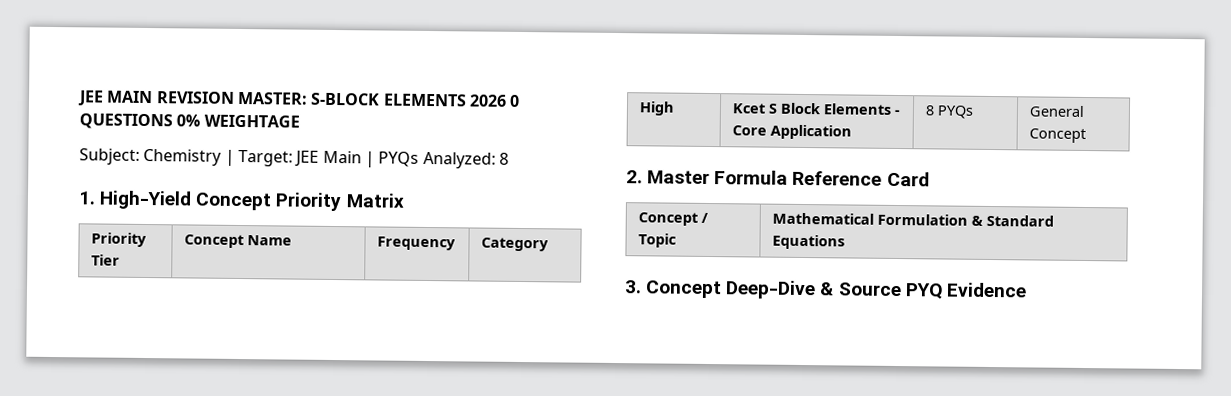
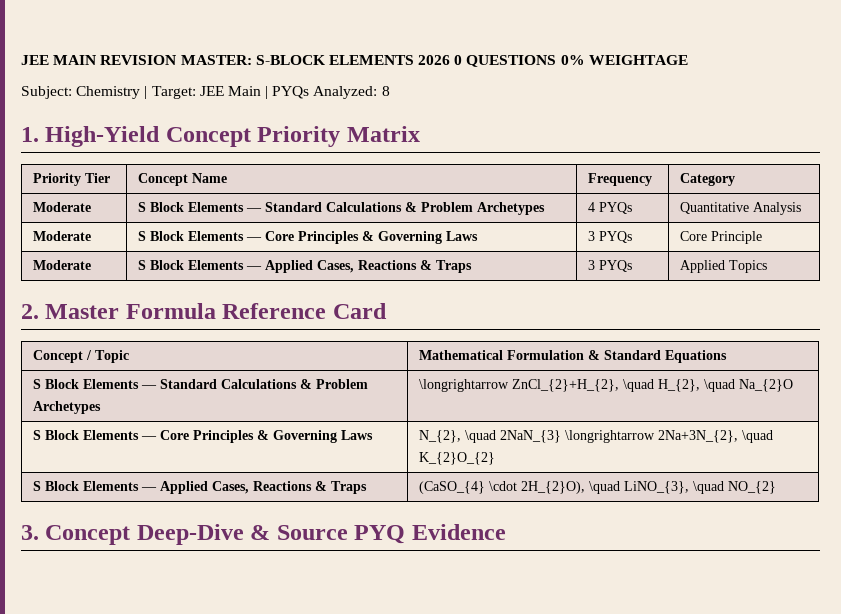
[638,101,675,116] [731,102,900,116] [731,124,852,140] [924,105,974,119] [1028,105,1085,117] [1028,128,1086,144] High | Kcet S Block Elements - Core Application | 8 PYQs | General Concept -> [33,202,92,212] [138,202,546,215] [588,202,633,214] [680,202,802,215] [33,231,92,241] [138,231,479,244] [588,231,633,243] [680,231,763,244] [33,260,92,270] [138,260,473,273] [588,260,633,272] [680,260,768,273] Moderate | S Block Elements — Standard Calculations & Problem Archetypes | 4 PYQs | Quantitative Analysis // Moderate | S Block Elements — Core Principles & Governing Laws | 3 PYQs | Core Principle // Moderate | S Block Elements — Applied Cases, Reactions & Traps | 3 PYQs | Applied Topics
(845, 242) none -> [33,379,369,389] [33,401,102,414] [419,379,794,392] [33,430,374,443] [419,430,774,443] [419,452,496,465] [33,481,368,494] [419,481,777,494] // S Block Elements — Standard Calculations & Problem Archetypes | \longrightarrow ZnCl_{2}+H_{2}, \quad H_{2}, \quad Na_{2}O // S Block Elements — Core Principles & Governing Laws | N_{2}, \quad 2NaN_{3} \longrightarrow 2Na+3N_{2}, \quad K_{2}O_{2} // S Block Elements — Applied Cases, Reactions & Traps | (CaSO_{4} \cdot 2H_{2}O), \quad LiNO_{3}, \quad NO_{2}

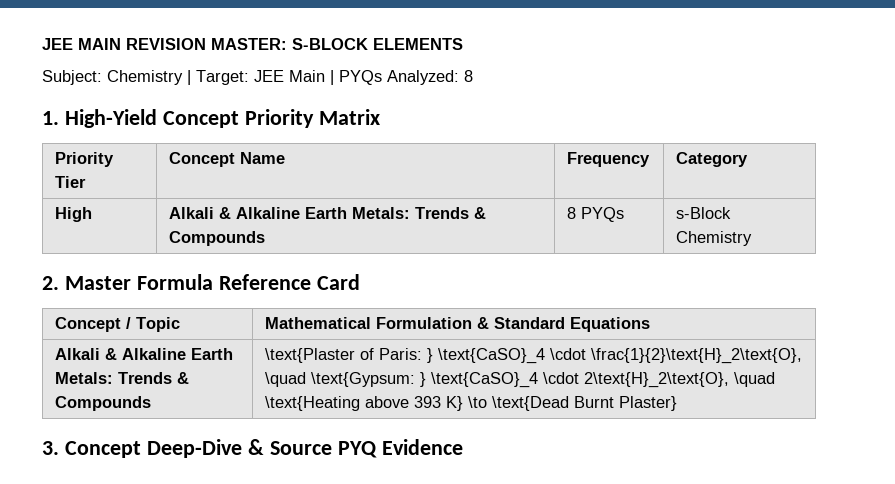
[418,55,688,67] 2026 0 QUESTIONS 0% WEIGHTAGE -> (463, 44) none
[33,202,92,212] [138,202,546,215] [588,202,633,214] [680,202,802,215] [33,231,92,241] [138,231,479,244] [588,231,633,243] [680,231,763,244] [33,260,92,270] [138,260,473,273] [588,260,633,272] [680,260,768,273] Moderate | S Block Elements — Standard Calculations & Problem Archetypes | 4 PYQs | Quantitative Analysis // Moderate | S Block Elements — Core Principles & Governing Laws | 3 PYQs | Core Principle // Moderate | S Block Elements — Applied Cases, Reactions & Traps | 3 PYQs | Applied Topics -> [54,207,92,222] [168,207,486,219] [168,231,265,246] [566,207,624,222] [675,207,731,219] [675,231,752,246] High | Alkali & Alkaline Earth Metals: Trends & Compounds | 8 PYQs | s-Block Chemistry
[33,379,369,389] [33,401,102,414] [419,379,794,392] [33,430,374,443] [419,430,774,443] [419,452,496,465] [33,481,368,494] [419,481,777,494] S Block Elements — Standard Calculations & Problem Archetypes | \longrightarrow ZnCl_{2}+H_{2}, \quad H_{2}, \quad Na_{2}O // S Block Elements — Core Principles & Governing Laws | N_{2}, \quad 2NaN_{3} \longrightarrow 2Na+3N_{2}, \quad K_{2}O_{2} // S Block Elements — Applied Cases, Reactions & Traps | (CaSO_{4} \cdot 2H_{2}O), \quad LiNO_{3}, \quad NO_{2} -> [54,348,233,360] [54,372,189,384] [54,396,151,411] [264,348,802,364] [264,372,775,388] [264,396,677,411] Alkali & Alkaline Earth Metals: Trends & Compounds | \text{Plaster of Paris: } \text{CaSO}_4 \cdot \frac{1}{2}\text{H}_2\text{O}, \quad \text{Gypsum: } \text{CaSO}_4 \cdot 2\text{H}_2\text{O}, \quad \text{Heating above 393 K} \to \text{Dead Burnt Plaster}

